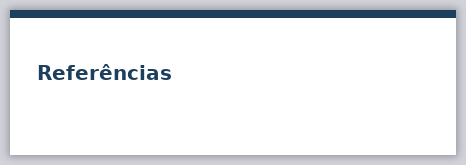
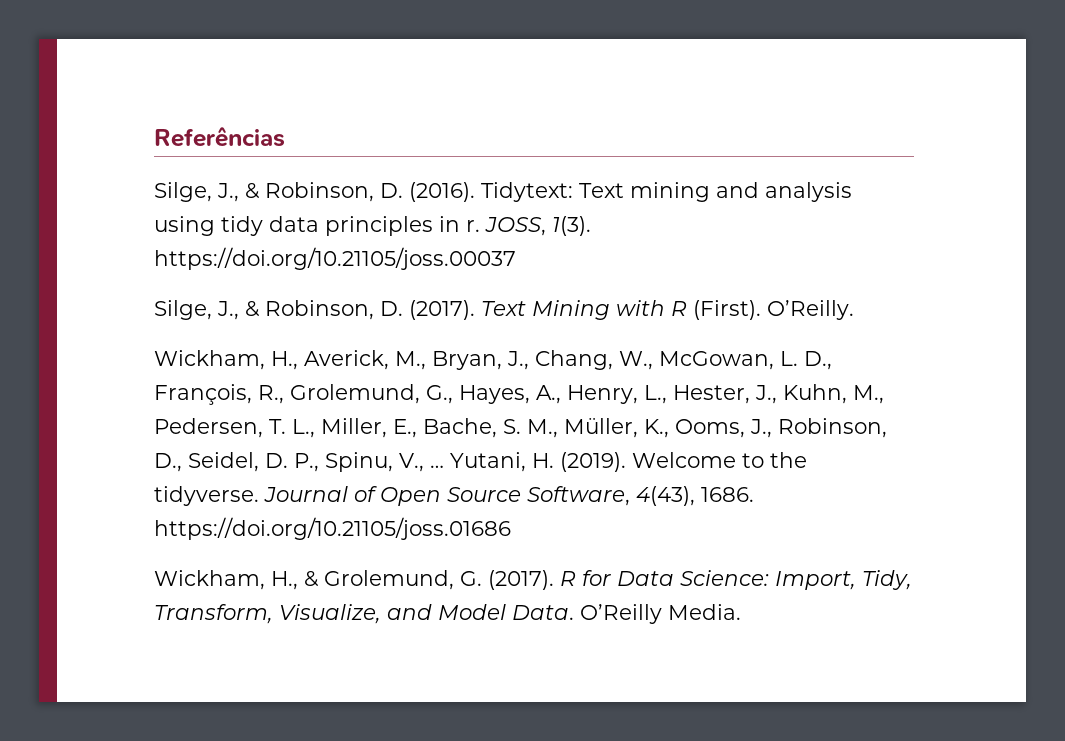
(172, 72) none -> [154,182,852,202] [154,216,591,236] [154,247,516,270] [154,300,854,320] [154,350,832,370] [154,384,884,405] [154,418,887,438] [154,452,807,472] [154,486,754,506] [154,517,511,540] [154,570,912,590] [154,604,741,624] // Silge, J., & Robinson, D. (2016). Tidytext: Text mining and analysis using tidy data principles in r. JOSS, 1(3). https://doi.org/10.21105/joss.00037 // Silge, J., & Robinson, D. (2017). Text Mining with R (First). O’Reilly. // Wickham, H., Averick, M., Bryan, J., Chang, W., McGowan, L. D., François, R., Grolemund, G., Hayes, A., Henry, L., Hester, J., Kuhn, M., Pedersen, T. L., Miller, E., Bache, S. M., Müller, K., Ooms, J., Robinson, D., Seidel, D. P., Spinu, V., … Yutani, H. (2019). Welcome to the tidyverse. Journal of Open Source Software, 4(43), 1686. https://doi.org/10.21105/joss.01686 // Wickham, H., & Grolemund, G. (2017). R for Data Science: Import, Tidy, Transform, Visualize, and Model Data. O’Reilly Media.

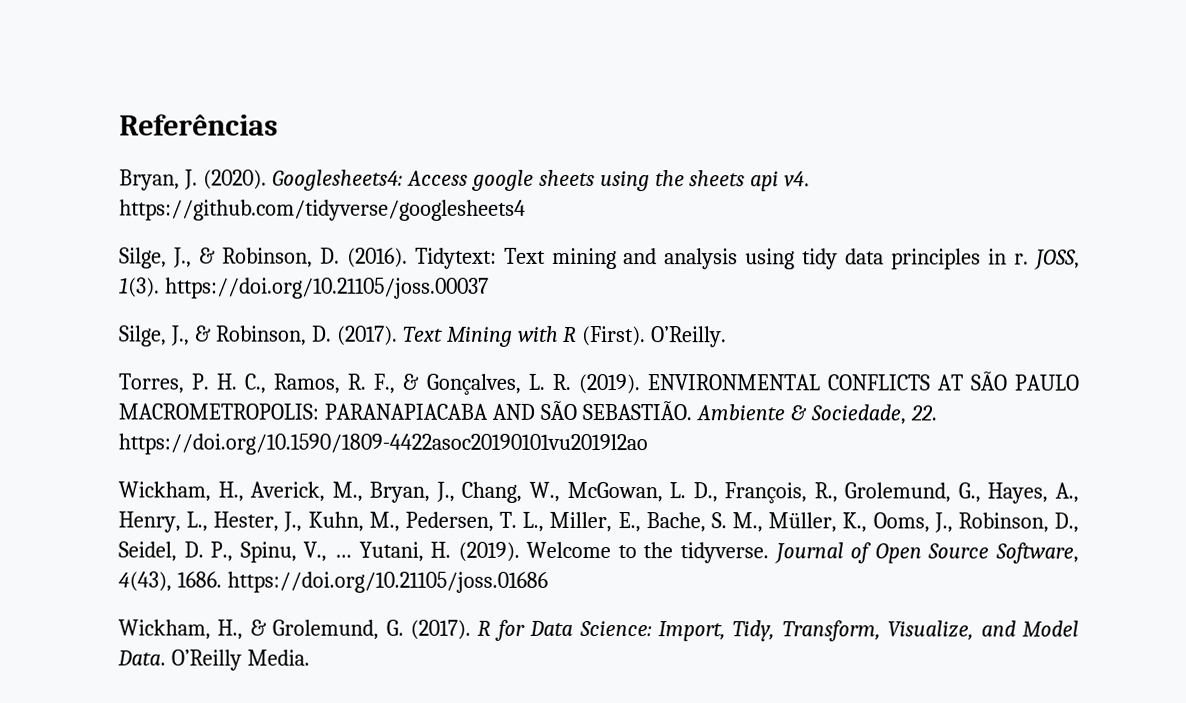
(285, 137) none -> [119,169,811,192] [119,199,526,221] // Bryan, J. (2020). Googlesheets4: Access google sheets using the sheets api v4. https://github.com/tidyverse/googlesheets4
(854, 310) none -> [118,371,1079,395] [118,400,937,425] [118,433,648,456] // Torres, P. H. C., Ramos, R. F., & Gonçalves, L. R. (2019). ENVIRONMENTAL CONFLICTS AT SÃO PAULO MACROMETROPOLIS: PARANAPIACABA AND SÃO SEBASTIÃO. Ambiente & Sociedade, 22. https://doi.org/10.1590/1809-4422asoc20190101vu2019l2ao

